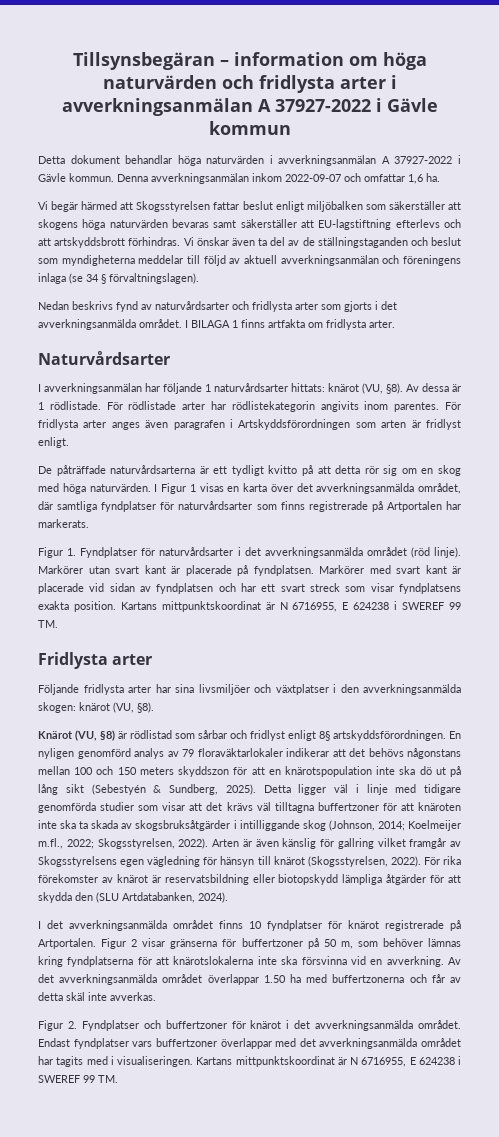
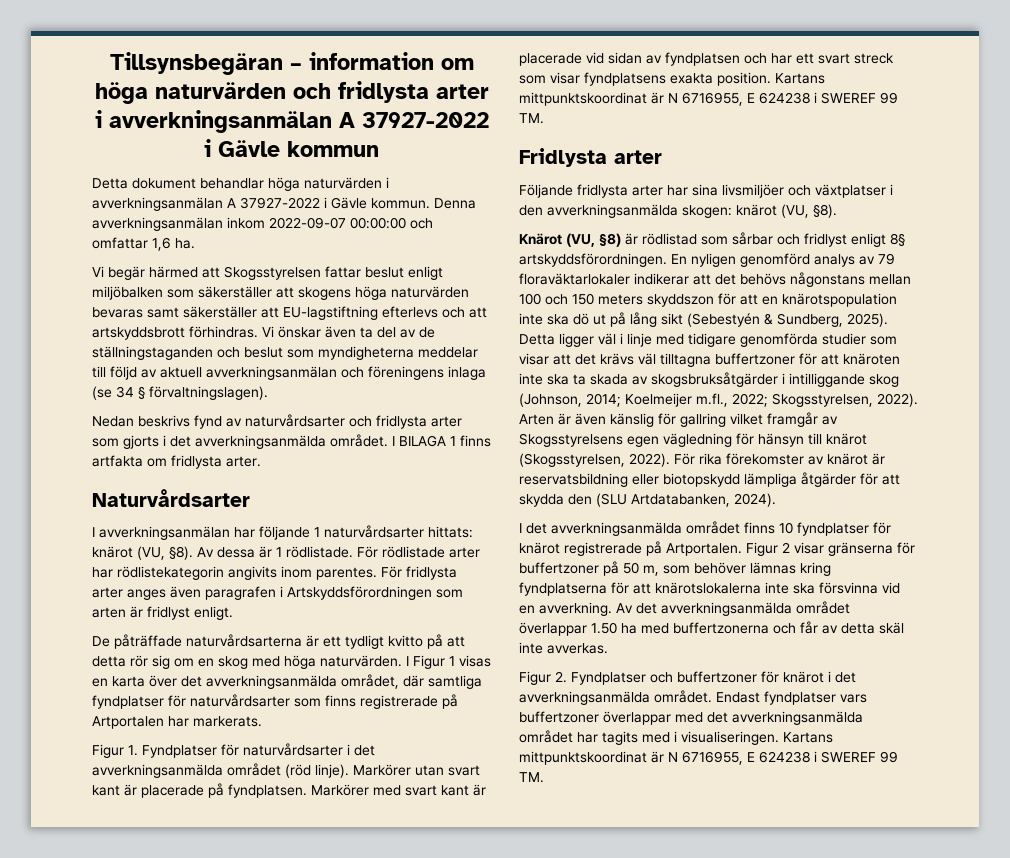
(341, 178) none -> [350,217,406,229] 00:00:00

